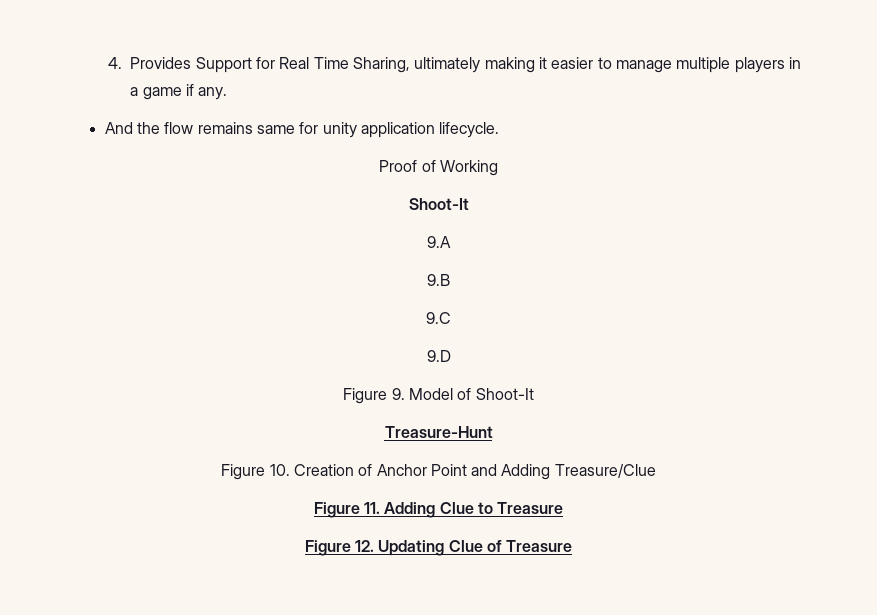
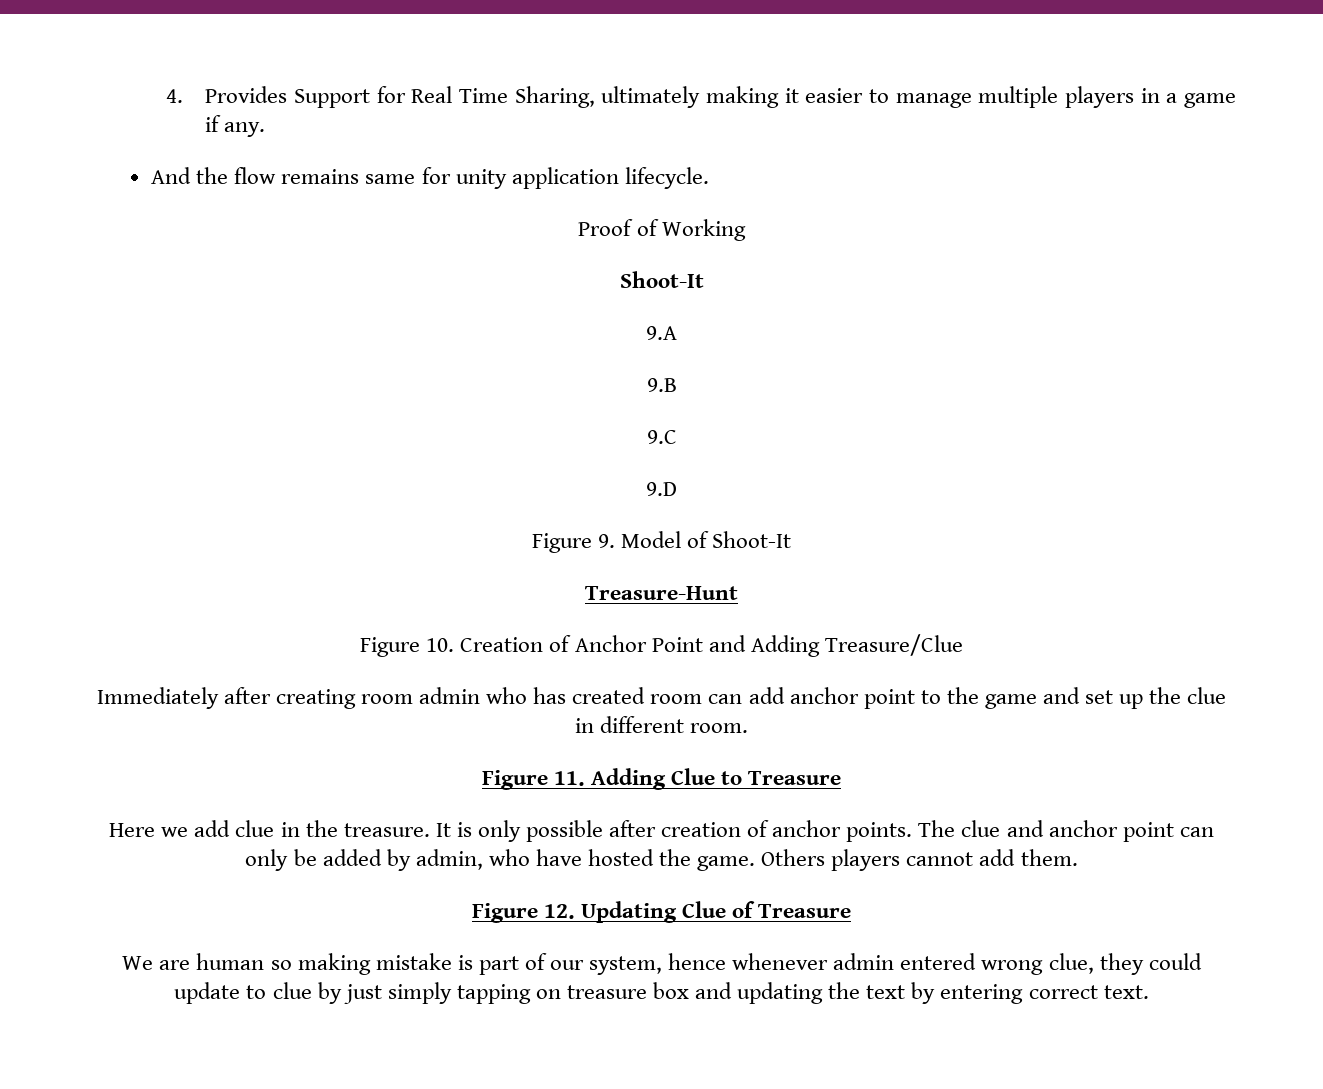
(656, 471) none -> [96,687,1227,709] [574,716,749,733] // Immediately after creating room admin who has created room can add anchor point to the game and set up the clue in different room.
(564, 508) none -> [109,820,1214,842] [245,849,1078,871] // Here we add clue in the treasure. It is only possible after creation of anchor points. The clue and anchor point can only be added by admin, who have hosted the game. Others players cannot add them.
(573, 546) none -> [122,953,1202,975] [174,982,1149,1004] // We are human so making mistake is part of our system, hence whenever admin entered wrong clue, they could update to clue by just simply tapping on treasure box and updating the text by entering correct text.

